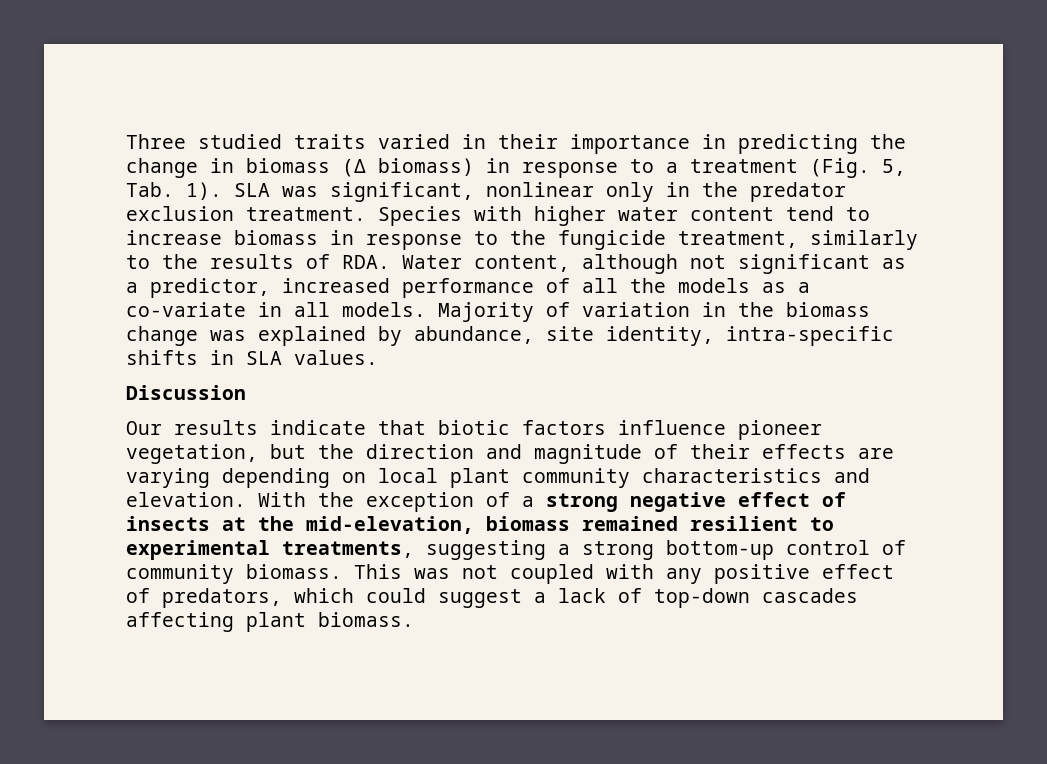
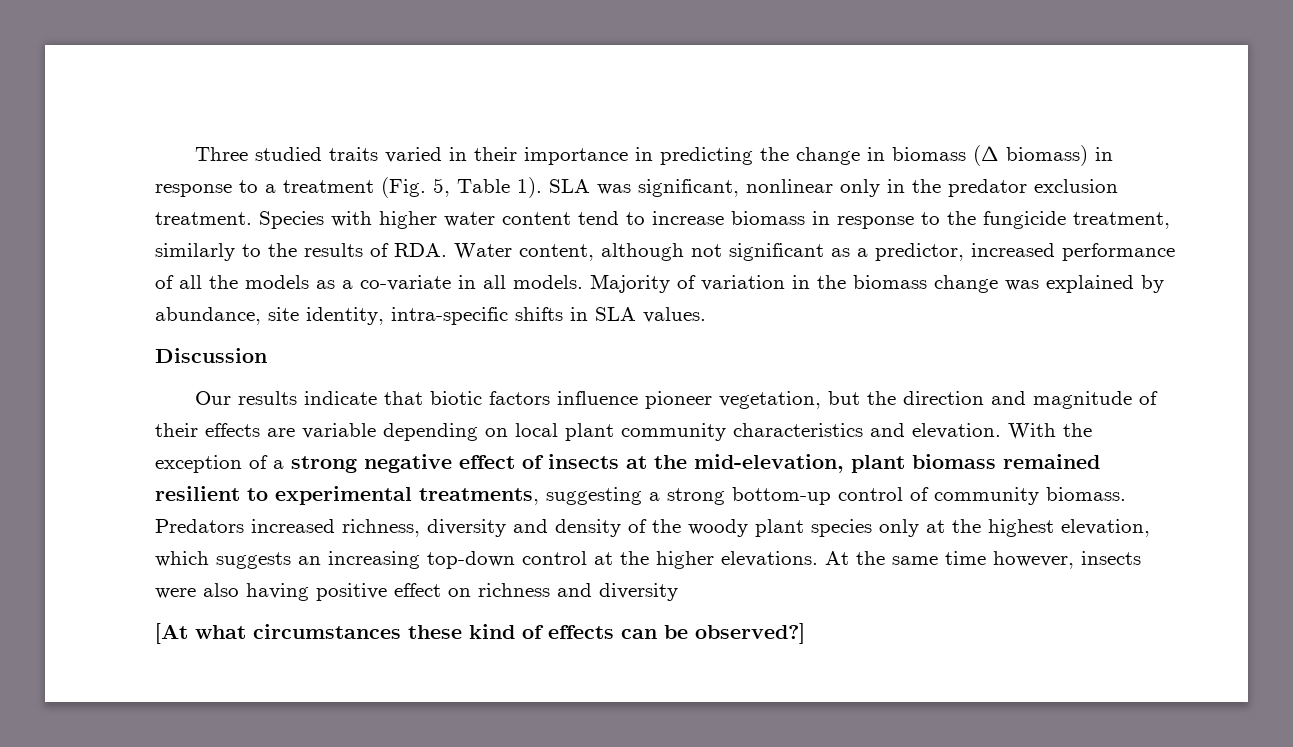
[126,182,174,197] Tab. -> [457,179,510,193] Table
[126,468,210,488] varying -> [302,423,376,439] variable
(474, 525) none -> [851,455,905,473] plant
[354,564,894,584] [126,588,858,608] [126,612,414,632] This was not coupled with any positive effect of predators, which could suggest a lack of top-down cascades affecting plant biomass. -> [155,519,1150,537] [155,551,1141,569] [155,583,678,601] [155,623,805,644] Predators increased richness, diversity and density of the woody plant species only at the highest elevation, which suggests an increasing top-down control at the higher elevations. At the same time however, insects were also having positive effect on richness and diversity // [At what circumstances these kind of effects can be observed?]

